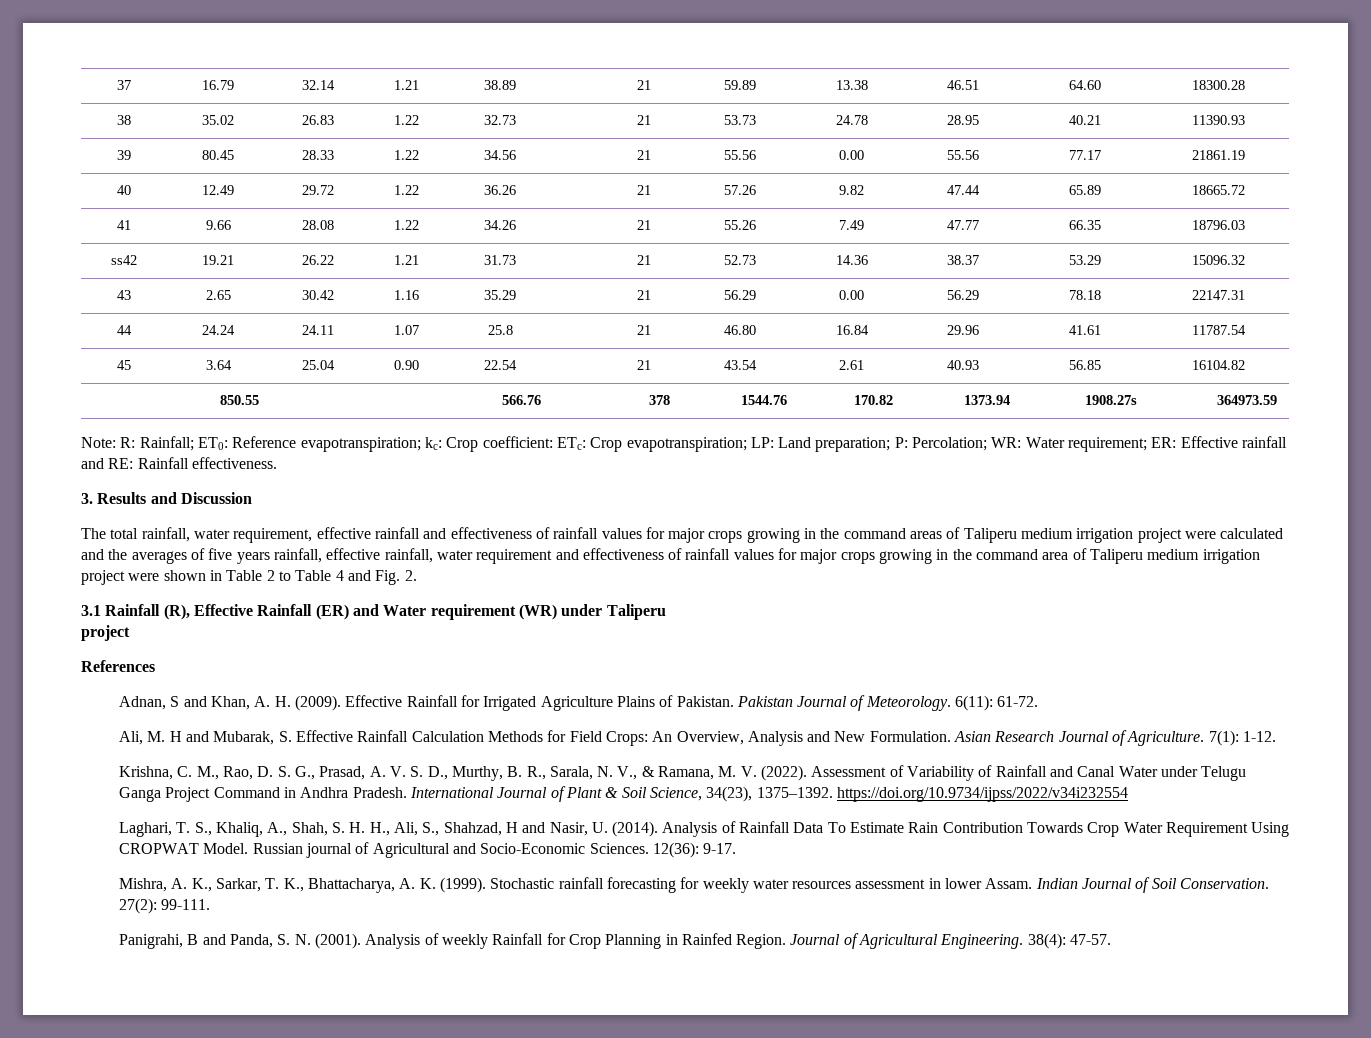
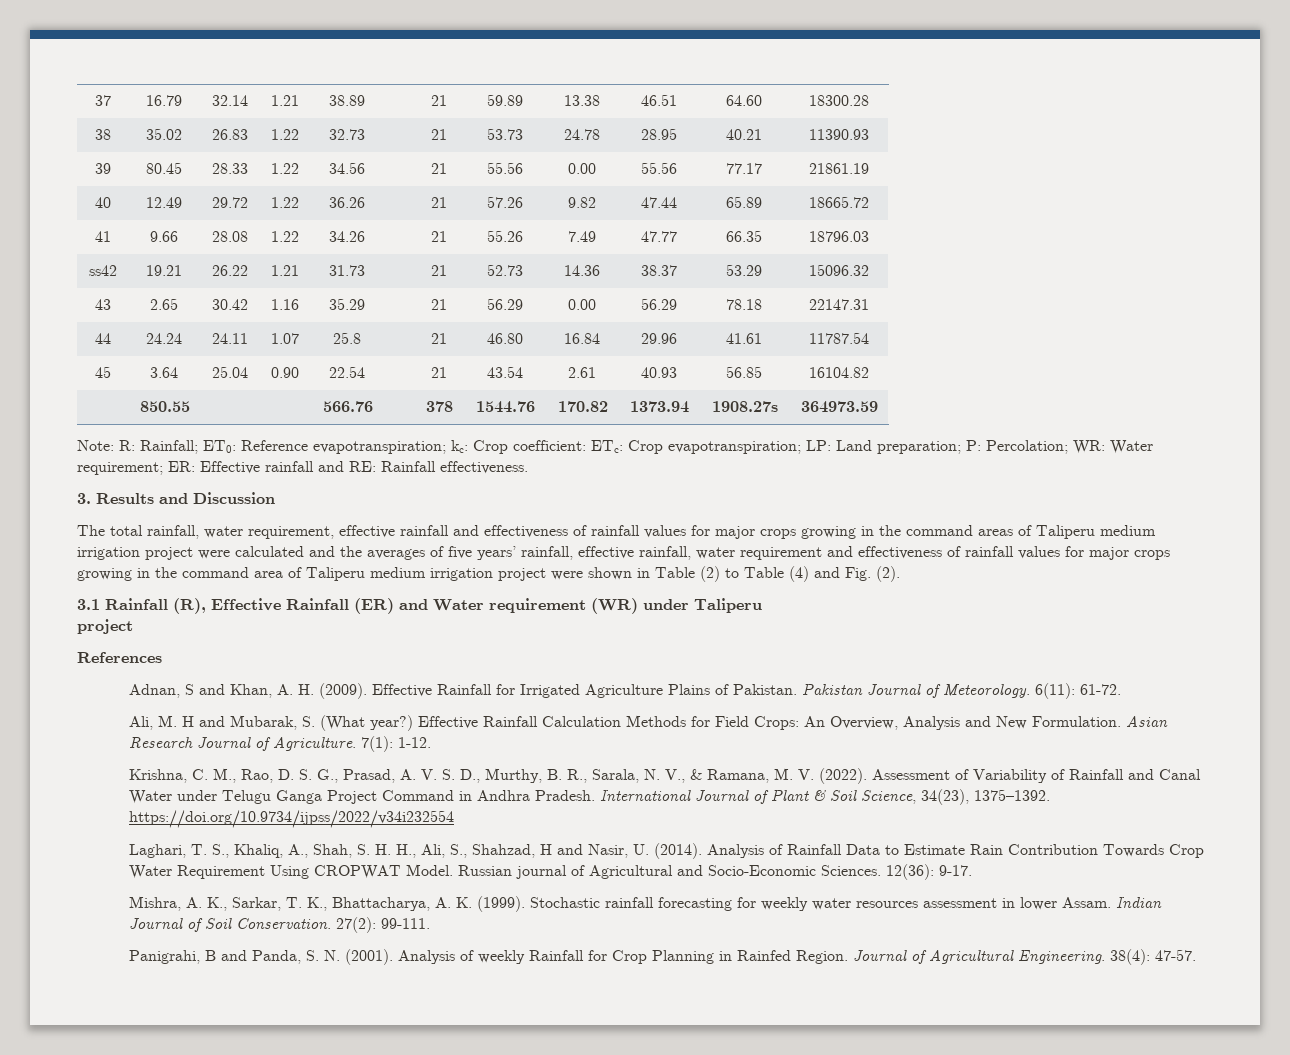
[236,552,270,564] years -> [477,546,516,560] years’
[266,570,275,581] 2 -> [700,566,720,582] (2)
[335,570,344,581] 4 -> [789,566,809,582] (4)
[404,570,417,581] 2. -> [876,566,900,582] (2).
(292, 736) none -> [320,715,414,731] (What year?)
[827,822,846,833] To -> [885,845,900,855] to

